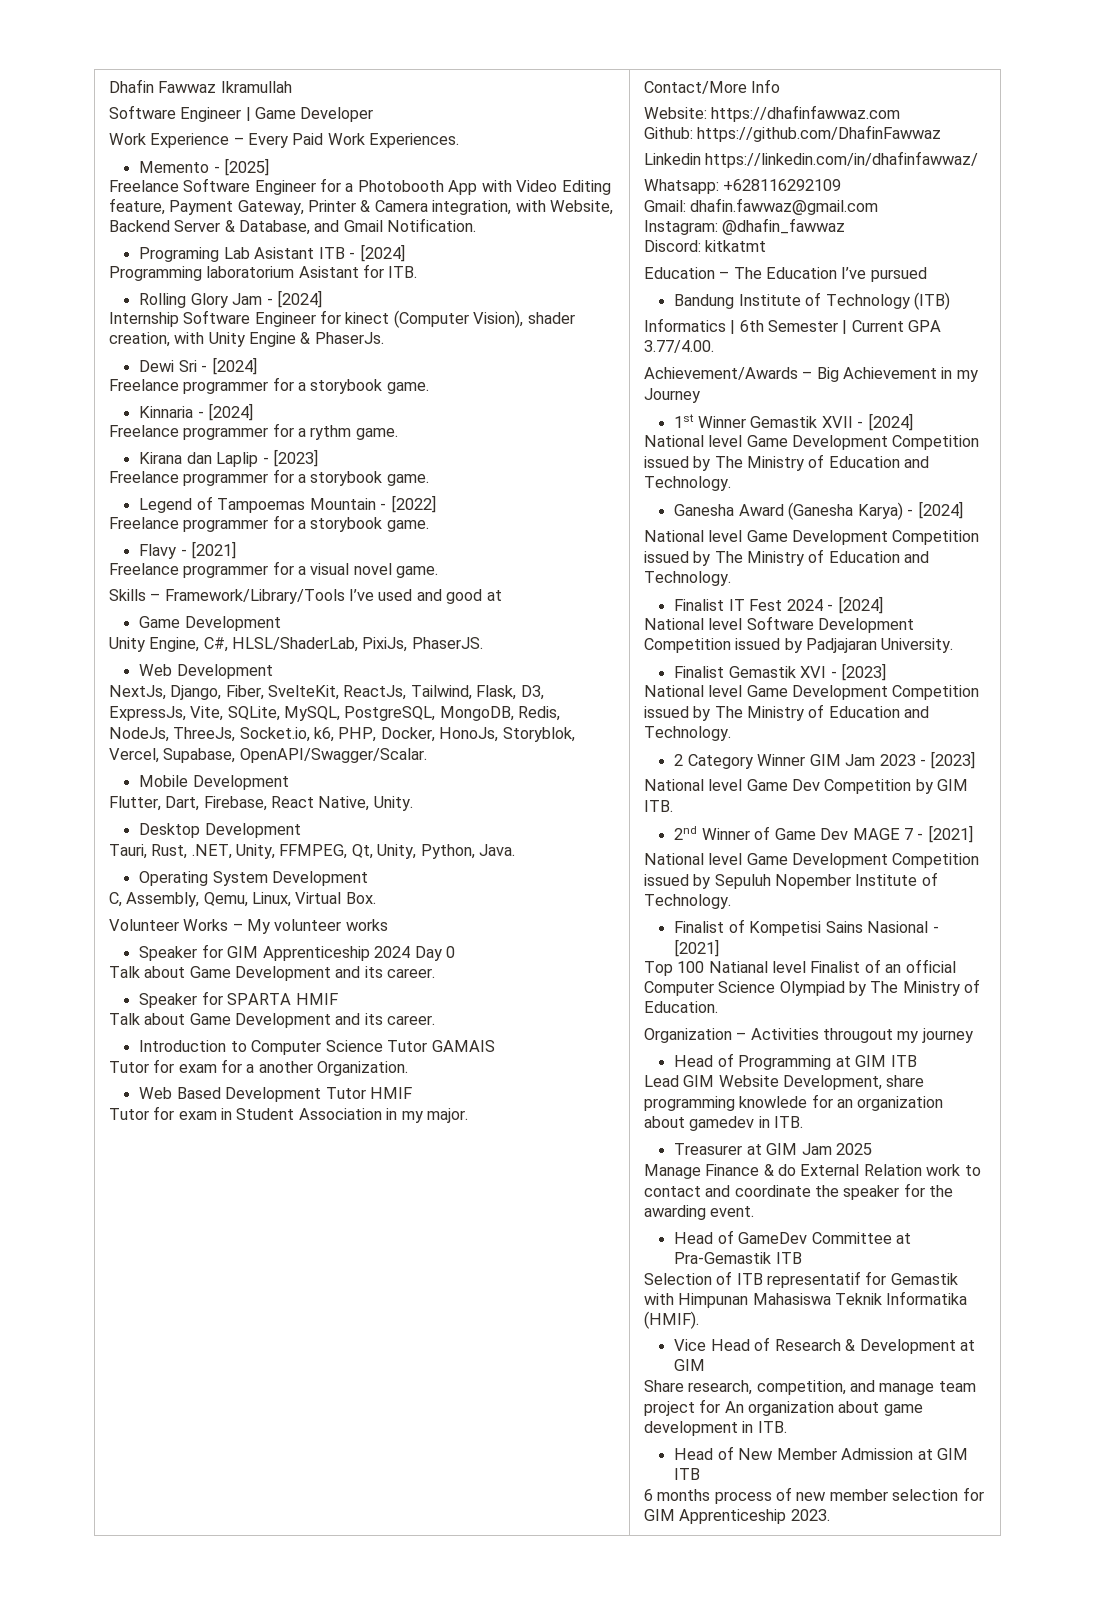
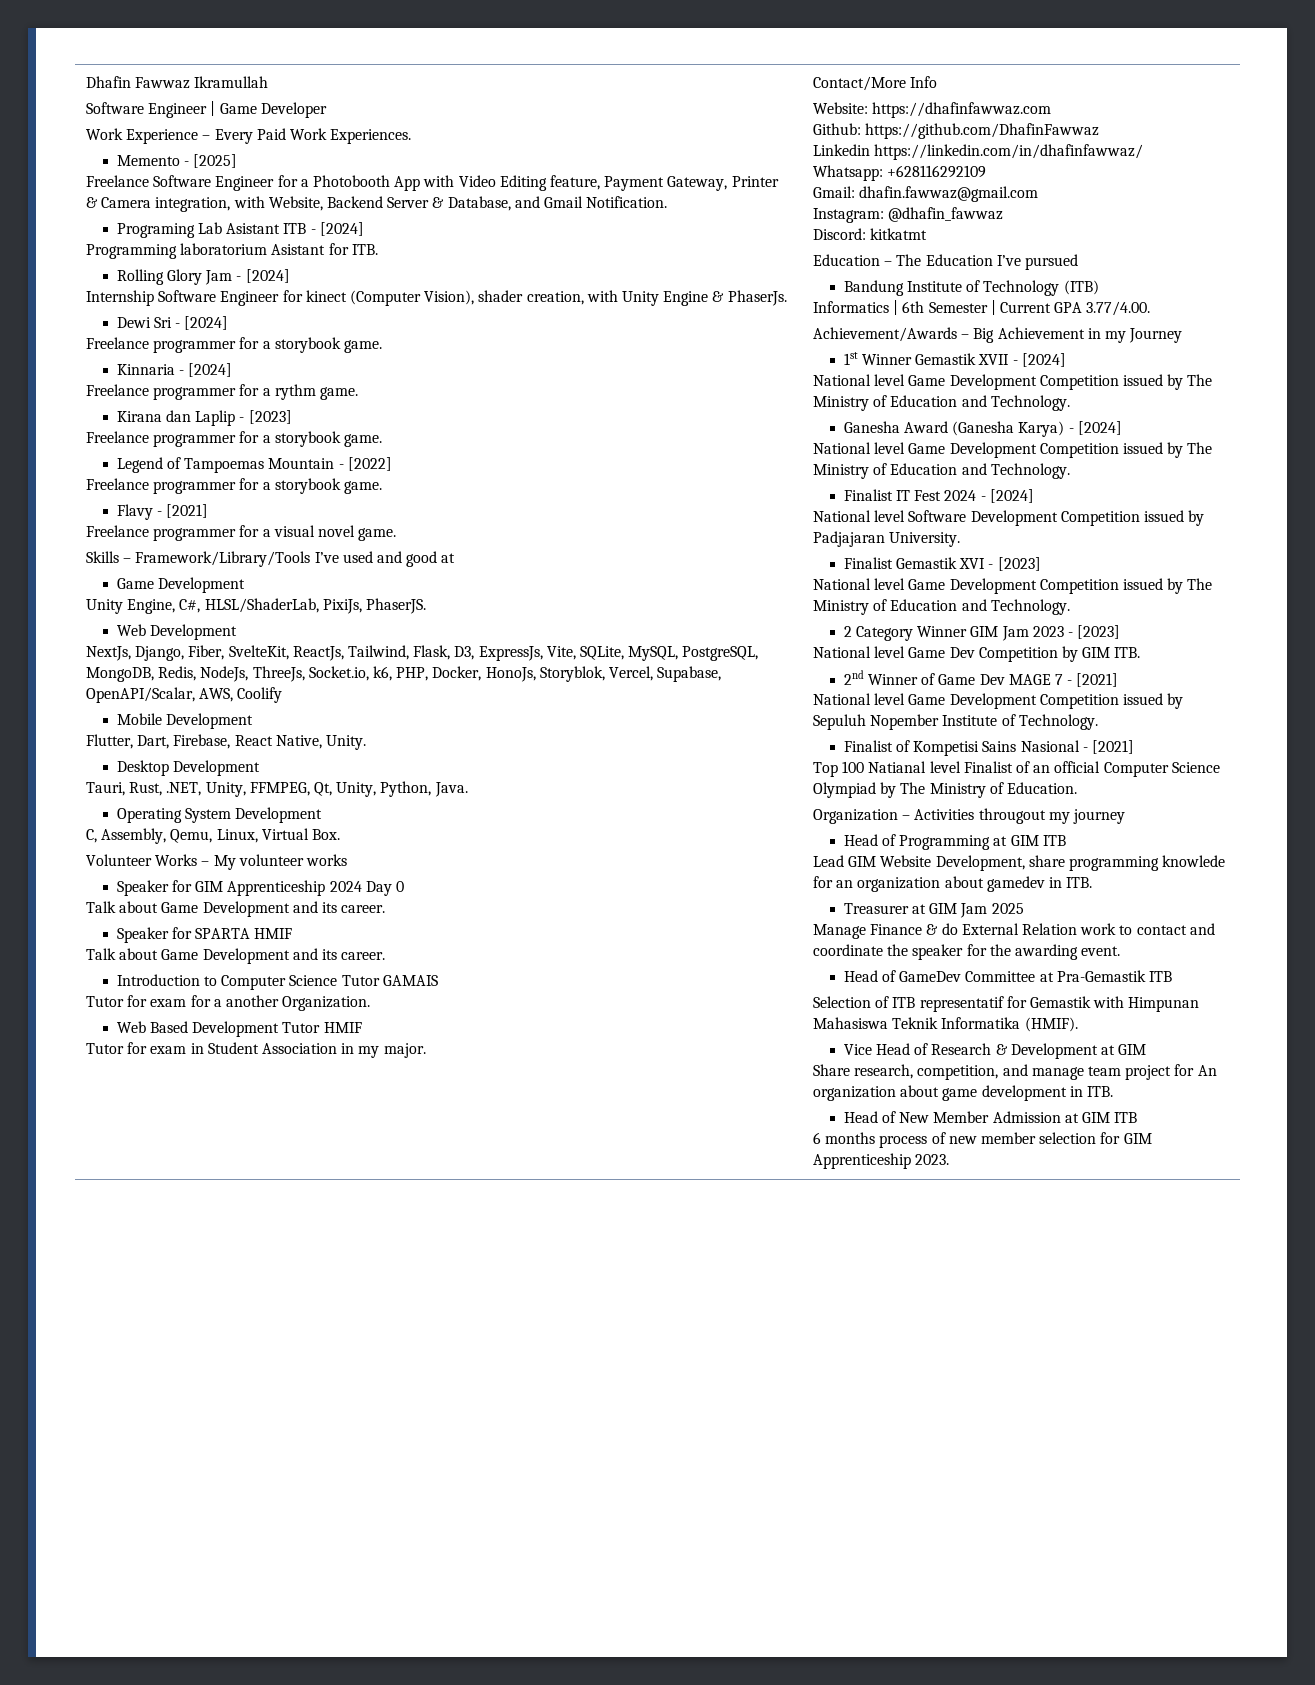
[239,748,427,763] OpenAPI/Swagger/Scalar. -> [86,687,283,703] OpenAPI/Scalar, AWS, Coolify

